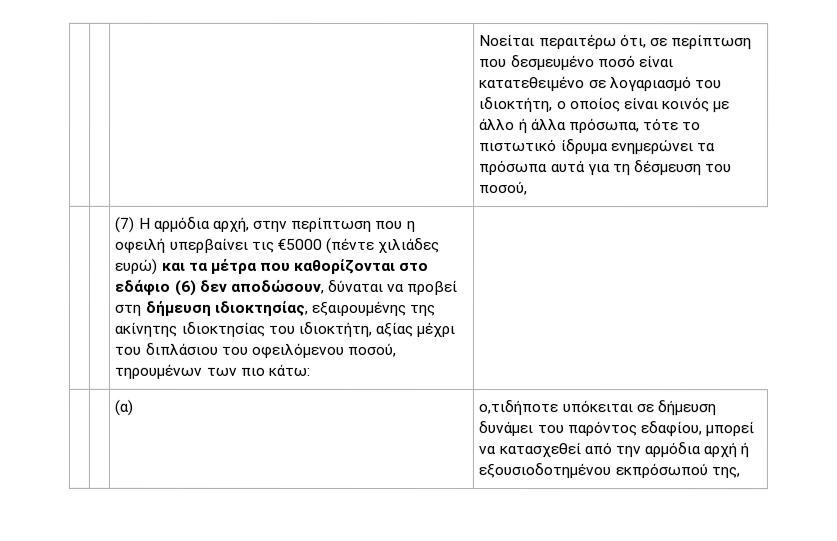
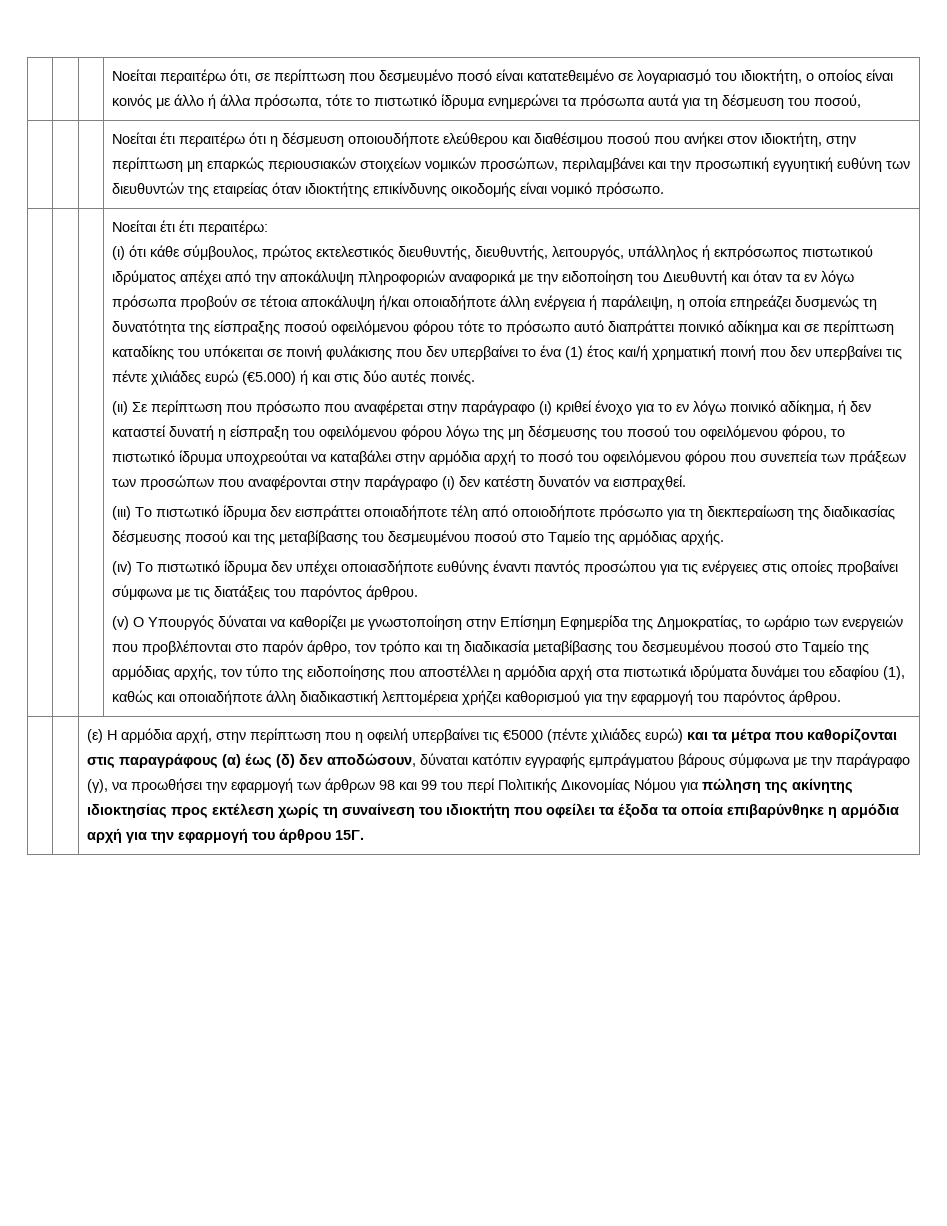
[115,216,136,233] (7) -> [111,132,856,147] [111,157,910,172] [111,182,664,197] [111,220,268,235] [111,245,873,260] [111,270,854,285] [111,295,877,310] [111,320,894,335] [111,345,902,360] [111,370,475,385] [111,400,871,415] [111,425,845,440] [111,450,906,465] [111,475,686,490] [111,505,895,520] [111,530,724,545] [111,560,898,575] [111,585,418,600] [111,615,903,630] [111,640,869,655] [111,665,905,680] [111,690,841,705] [86,729,103,743] | Νοείται έτι περαιτέρω ότι η δέσμευση οποιουδήποτε ελεύθερου και διαθέσιμου ποσού που ανήκει στον ιδιοκτήτη, στην περίπτωση μη επαρκώς περιουσιακών στοιχείων νομικών προσώπων, περιλαμβάνει και την προσωπική εγγυητική ευθύνη των διευθυντών της εταιρείας όταν ιδιοκτήτης επικίνδυνης οικοδομής είναι νομικό πρόσωπο. // | | | Νοείται έτι έτι περαιτέρω: // (ι) ότι κάθε σύμβουλος, πρώτος εκτελεστικός διευθυντής, διευθυντής, λειτουργός, υπάλληλος ή εκπρόσωπος πιστωτικού ιδρύματος απέχει από την αποκάλυψη πληροφοριών αναφορικά με την ειδοποίηση του Διευθυντή και όταν τα εν λόγω πρόσωπα προβούν σε τέτοια αποκάλυψη ή/και οποιαδήποτε άλλη ενέργεια ή παράλειψη, η οποία επηρεάζει δυσμενώς τη δυνατότητα της είσπραξης ποσού οφειλόμενου φόρου τότε το πρόσωπο αυτό διαπράττει ποινικό αδίκημα και σε περίπτωση καταδίκης του υπόκειται σε ποινή φυλάκισης που δεν υπερβαίνει το ένα (1) έτος και/ή χρηματική ποινή που δεν υπερβαίνει τις πέντε χιλιάδες ευρώ (€5.000) ή και στις δύο αυτές ποινές. // (ιι) Σε περίπτωση που πρόσωπο που αναφέρεται στην παράγραφο (ι) κριθεί ένοχο για το εν λόγω ποινικό αδίκημα, ή δεν καταστεί δυνατή η είσπραξη του οφειλόμενου φόρου λόγω της μη δέσμευσης του ποσού του οφειλόμενου φόρου, το πιστωτικό ίδρυμα υποχρεούται να καταβάλει στην αρμόδια αρχή το ποσό του οφειλόμενου φόρου που συνεπεία των πράξεων των προσώπων που αναφέρονται στην παράγραφο (ι) δεν κατέστη δυνατόν να εισπραχθεί. // (ιιι) Το πιστωτικό ίδρυμα δεν εισπράττει οποιαδήποτε τέλη από οποιοδήποτε πρόσωπο για τη διεκπεραίωση της διαδικασίας δέσμευσης ποσού και της μεταβίβασης του δεσμευμένου ποσού στο Ταμείο της αρμόδιας αρχής. // (ιv) Το πιστωτικό ίδρυμα δεν υπέχει οποιασδήποτε ευθύνης έναντι παντός προσώπου για τις ενέργειες στις οποίες προβαίνει σύμφωνα με τις διατάξεις του παρόντος άρθρου. // (v) Ο Υπουργός δύναται να καθορίζει με γνωστοποίηση στην Επίσημη Εφημερίδα της Δημοκρατίας, το ωράριο των ενεργειών που προβλέπονται στο παρόν άρθρο, τον τρόπο και τη διαδικασία μεταβίβασης του δεσμευμένου ποσού στο Ταμείο της αρμόδιας αρχής, τον τύπο της ειδοποίησης που αποστέλλει η αρμόδια αρχή στα πιστωτικά ιδρύματα δυνάμει του εδαφίου (1), καθώς και οποιαδήποτε άλλη διαδικαστική λεπτομέρεια χρήζει καθορισμού για την εφαρμογή του παρόντος άρθρου. // | | (ε)
[398,262,430,272] [114,279,458,296] [114,300,436,317] [114,321,456,338] [114,342,397,359] [114,363,310,379] [114,399,134,416] [478,400,716,416] [478,421,755,438] [478,442,750,458] [478,463,740,479] στο εδάφιο (6) δεν αποδώσουν, δύναται να προβεί στη δήμευση ιδιοκτησίας, εξαιρουμένης της ακίνητης ιδιοκτησίας του ιδιοκτήτη, αξίας μέχρι του διπλάσιου του οφειλόμενου ποσού, τηρουμένων των πιο κάτω: // | | (α) | ο,τιδήποτε υπόκειται σε δήμευση δυνάμει του παρόντος εδαφίου, μπορεί να κατασχεθεί από την αρμόδια αρχή ή εξουσιοδοτημένου εκπρόσωπού της, -> [86,753,910,768] [86,778,853,793] [86,803,899,818] [86,828,364,843] στις παραγράφους (α) έως (δ) δεν αποδώσουν, δύναται κατόπιν εγγραφής εμπράγματου βάρους σύμφωνα με την παράγραφο (γ), να προωθήσει την εφαρμογή των άρθρων 98 και 99 του περί Πολιτικής Δικονομίας Νόμου για πώληση της ακίνητης ιδιοκτησίας προς εκτέλεση χωρίς τη συναίνεση του ιδιοκτήτη που οφείλει τα έξοδα τα οποία επιβαρύνθηκε η αρμόδια αρχή για την εφαρμογή του άρθρου 15Γ.

